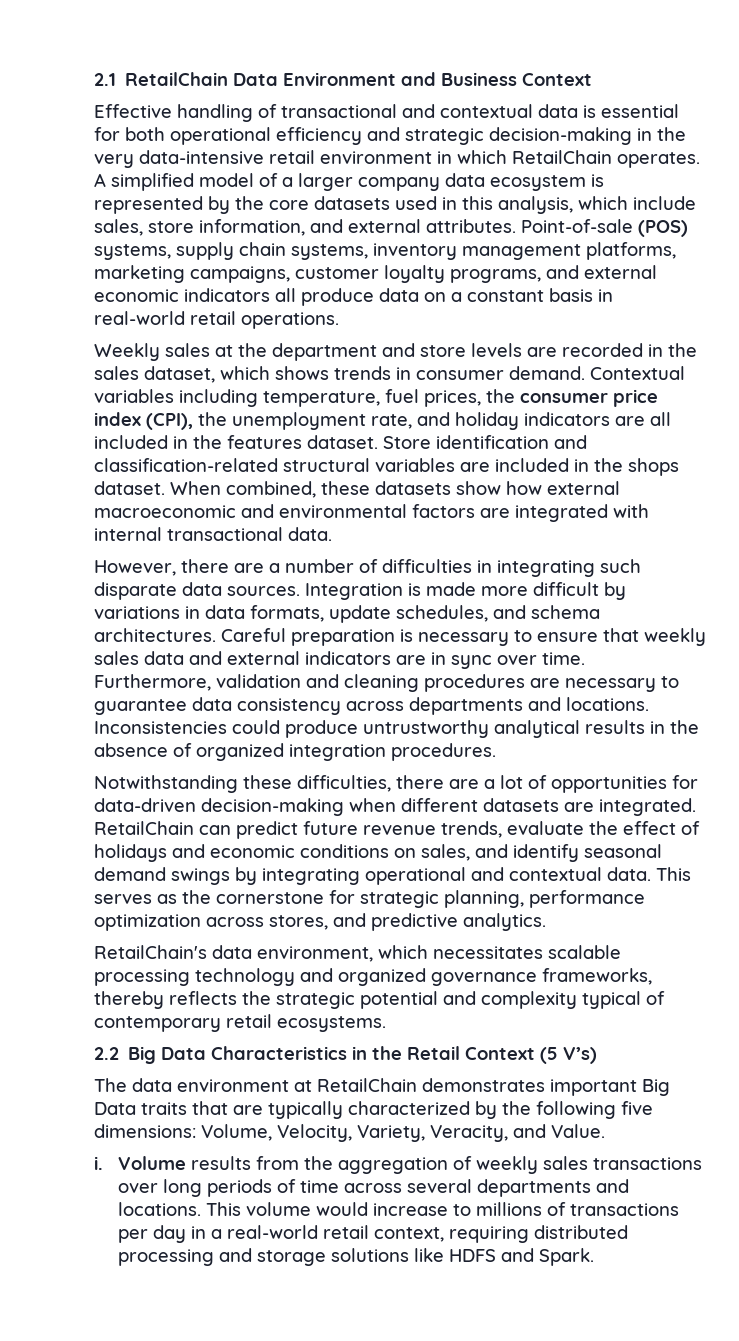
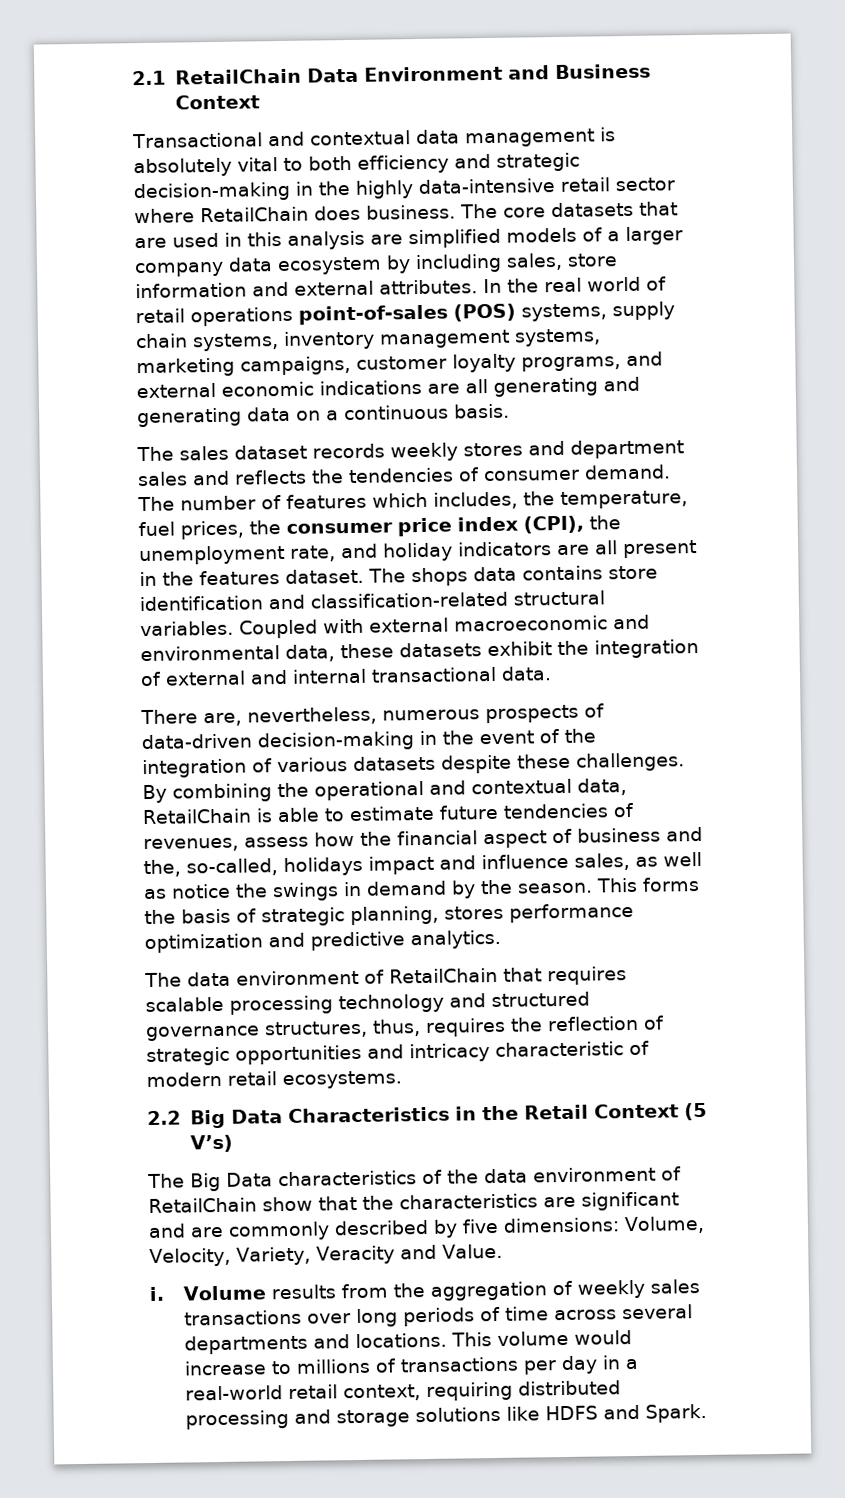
[94,104,679,122] [94,127,271,145] Effective handling of transactional and contextual data is essential for both operational -> [132,127,616,149] [133,155,352,178] Transactional and contextual data management is absolutely vital to both
[94,154,134,168] very -> [355,180,414,199] highly
[320,150,700,168] [94,173,254,191] environment in which RetailChain operates. A simplified model -> [615,177,675,192] [134,201,678,224] [134,227,577,250] sector where RetailChain does business. The core datasets that are used in this analysis are simplified models
[591,174,604,187] [94,196,696,214] is represented by the core datasets used in this analysis, which include -> [386,253,502,274] by including
[199,219,305,236] information, -> [135,282,247,299] information
[521,219,633,233] Point-of-sale -> [483,276,667,294] [135,304,448,327] In the real world of retail operations point-of-sales
[586,242,676,260] platforms, -> [514,328,601,347] systems,
[184,288,613,306] [94,311,339,329] [94,343,697,361] [94,366,685,383] [94,389,258,407] indicators all produce data on a constant basis in real-world retail operations. // Weekly sales at the department and store levels are recorded in the sales dataset, which shows trends in consumer demand. Contextual variables including -> [319,376,640,397] [137,403,510,428] [136,439,684,462] [137,464,671,487] [137,491,555,512] indications are all generating and generating data on a continuous basis. // The sales dataset records weekly stores and department sales and reflects the tendencies of consumer demand. The number of features which includes, the
[94,435,168,449] included -> [623,540,697,559] present
[383,435,587,449] [94,458,679,476] [94,481,620,498] [94,504,649,522] [94,527,332,541] [94,559,641,577] [94,582,626,600] [94,605,600,623] [94,628,706,646] [94,651,585,669] [94,674,679,692] [94,697,649,715] [94,720,699,738] [94,743,496,761] [94,775,698,793] [94,798,696,816] [94,821,700,839] [94,844,662,862] [94,867,691,885] [94,890,355,904] Store identification and classification-related structural variables are included in the shops dataset. When combined, these datasets show how external macroeconomic and environmental factors are integrated with internal transactional data. // However, there are a number of difficulties in integrating such disparate data sources. Integration is made more difficult by variations in data formats, update schedules, and schema architectures. Careful preparation is necessary to ensure that weekly sales data and external indicators are in sync over time. Furthermore, validation and cleaning procedures are necessary to guarantee data consistency across departments and locations. Inconsistencies could produce untrustworthy analytical results in the absence of organized integration procedures. // Notwithstanding these difficulties, there are a lot of opportunities for data-driven decision-making when different datasets are integrated. RetailChain can predict future revenue trends, evaluate the effect of holidays and economic conditions on sales, and identify seasonal demand swings by integrating operational and contextual data. This serves as the cornerstone for -> [368,565,658,587] [139,590,605,612] [140,614,650,639] [140,638,699,662] [140,666,552,687] [140,703,605,727] [141,728,596,752] [142,752,685,779] [142,778,627,804] [142,802,635,825] [143,826,703,853] [143,851,702,878] [143,877,700,902] [144,908,257,925] The shops data contains store identification and classification-related structural variables. Coupled with external macroeconomic and environmental data, these datasets exhibit the integration of external and internal transactional data. // There are, nevertheless, numerous prospects of data-driven decision-making in the event of the integration of various datasets despite these challenges. By combining the operational and contextual data, RetailChain is able to estimate future tendencies of revenues, assess how the financial aspect of business and the, so-called, holidays impact and influence sales, as well as notice the swings in demand by the season. This forms the basis of
(524, 899) none -> [444,905,504,920] stores
[206,915,328,930] across stores, -> (263, 943) none
[94,945,621,962] [94,968,652,986] [94,991,665,1009] [94,1016,221,1032] RetailChain's data environment, which necessitates scalable processing technology and organized governance frameworks, thereby reflects the strategic potential and complexity typical of contemporary -> [144,966,627,988] [145,991,590,1015] [145,1015,665,1042] [146,1040,650,1067] [146,1071,222,1088] The data environment of RetailChain that requires scalable processing technology and structured governance structures, thus, requires the reflection of strategic opportunities and intricacy characteristic of modern
[132,1078,670,1096] [94,1101,616,1119] data environment at RetailChain demonstrates important Big Data traits that are typically characterized by the following -> [190,1166,682,1192] [148,1191,679,1214] [148,1219,458,1241] Big Data characteristics of the data environment of RetailChain show that the characteristics are significant and are commonly described by
[430,1125,508,1142] Veracity, -> [315,1245,395,1265] Veracity

